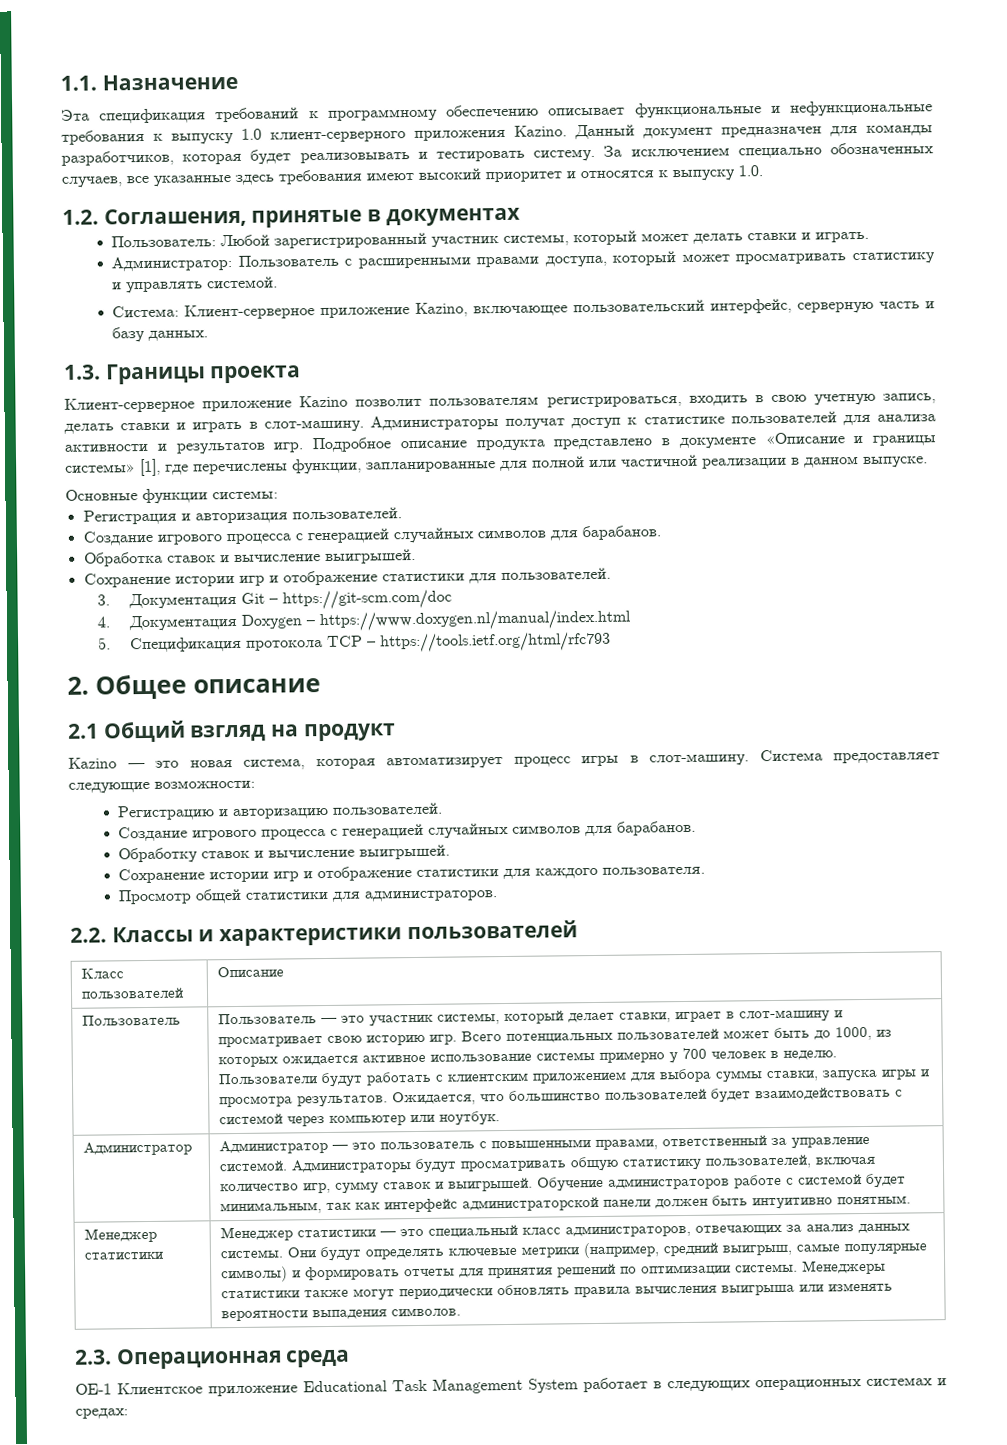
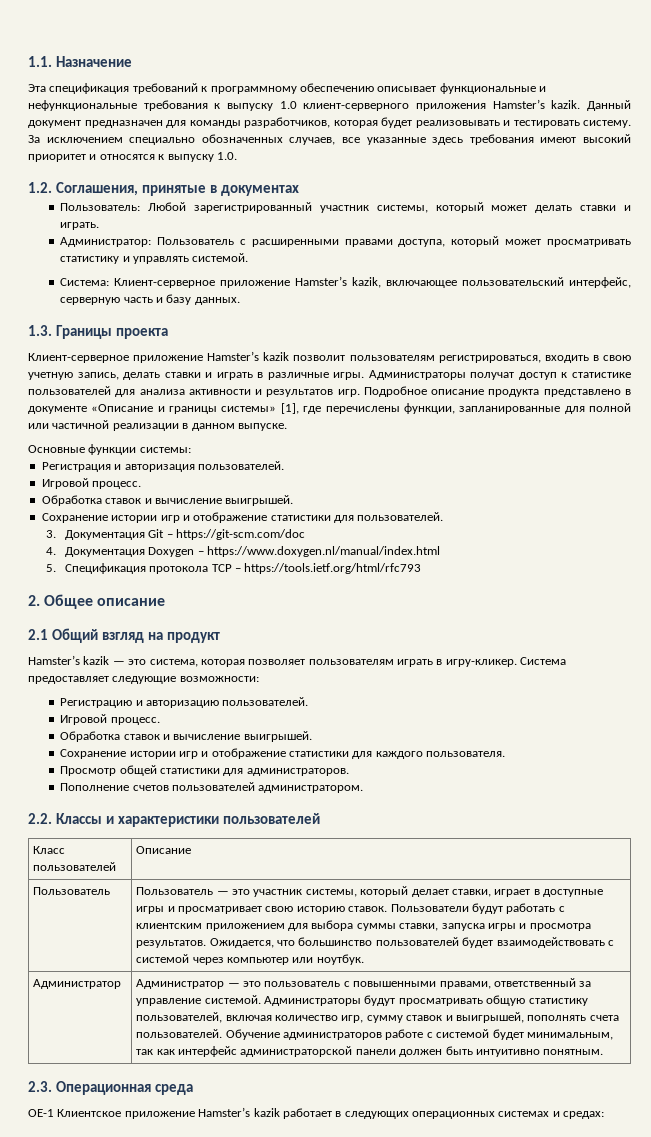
[514,125,567,137] Kazino. -> [492,99,581,109] Hamster’s kazik.
[415,302,469,317] Kazino, -> [295,276,382,288] Hamster’s kazik,
[299,395,349,408] Kazino -> [207,351,290,361] Hamster’s kazik
[263,419,364,433] слот-машину. -> [267,372,365,380] различные игры.
[82,525,661,546] Создание игрового процесса с генерацией случайных символов для барабанов. -> [41,478,142,489] Игровой процесс.
[68,757,233,769] Kazino — это новая -> [28,655,147,665] Hamster’s kazik — это
[386,753,749,770] автоматизирует процесс игры в слот-машину. -> [248,659,517,667] позволяет пользователям играть в игру-кликер.
[118,820,697,842] [118,847,199,864] Создание игрового процесса с генерацией случайных символов для барабанов. // Обработку -> [60,714,160,725] [60,731,121,742] Игровой процесс. // Обработка
(498, 895) none -> [60,782,364,793] // Пополнение счетов пользователей администратором.
[738,1009,830,1023] слот-машину -> [543,889,604,897] [136,906,165,914] доступные игры
[428,1026,892,1045] [217,1047,837,1068] игр. Всего потенциальных пользователей может быть до 1000, из которых ожидается активное использование системы примерно у 700 человек в неделю. -> [348,906,388,912] ставок.
[447,1177,533,1192] выигрышей. -> [455,1012,619,1023] [136,1029,223,1038] выигрышей, пополнять счета пользователей.
[83,1227,157,1243] [83,1251,163,1260] [219,1223,910,1242] [219,1242,927,1262] [220,1259,886,1283] [220,1282,893,1301] [220,1307,461,1322] // Менеджер статистики | Менеджер статистики — это специальный класс администраторов, отвечающих за анализ данных системы. Они будут определять ключевые метрики (например, средний выигрыш, самые популярные символы) и формировать отчеты для принятия решений по оптимизации системы. Менеджеры статистики также могут периодически обновлять правила вычисления выигрыша или изменять вероятности выпадения символов. -> (604, 1052) none
[303,1377,579,1394] Educational Task Management System -> [198,1107,280,1117] Hamster’s kazik

